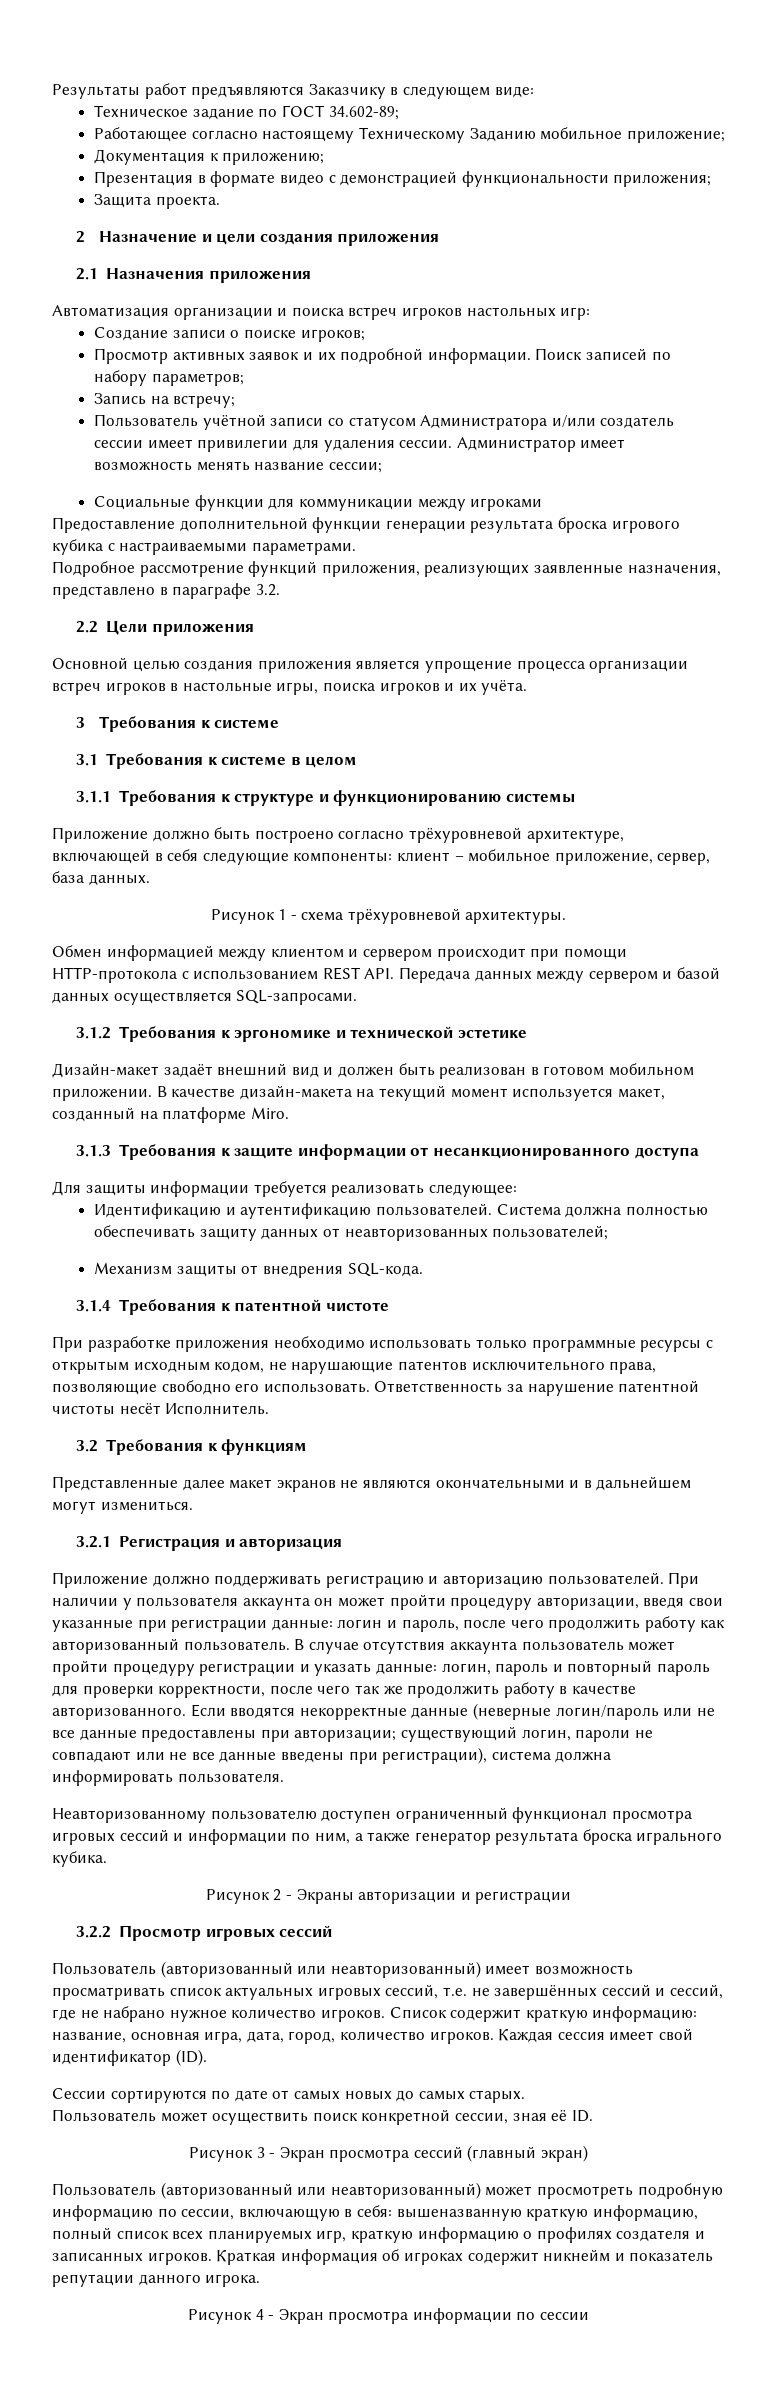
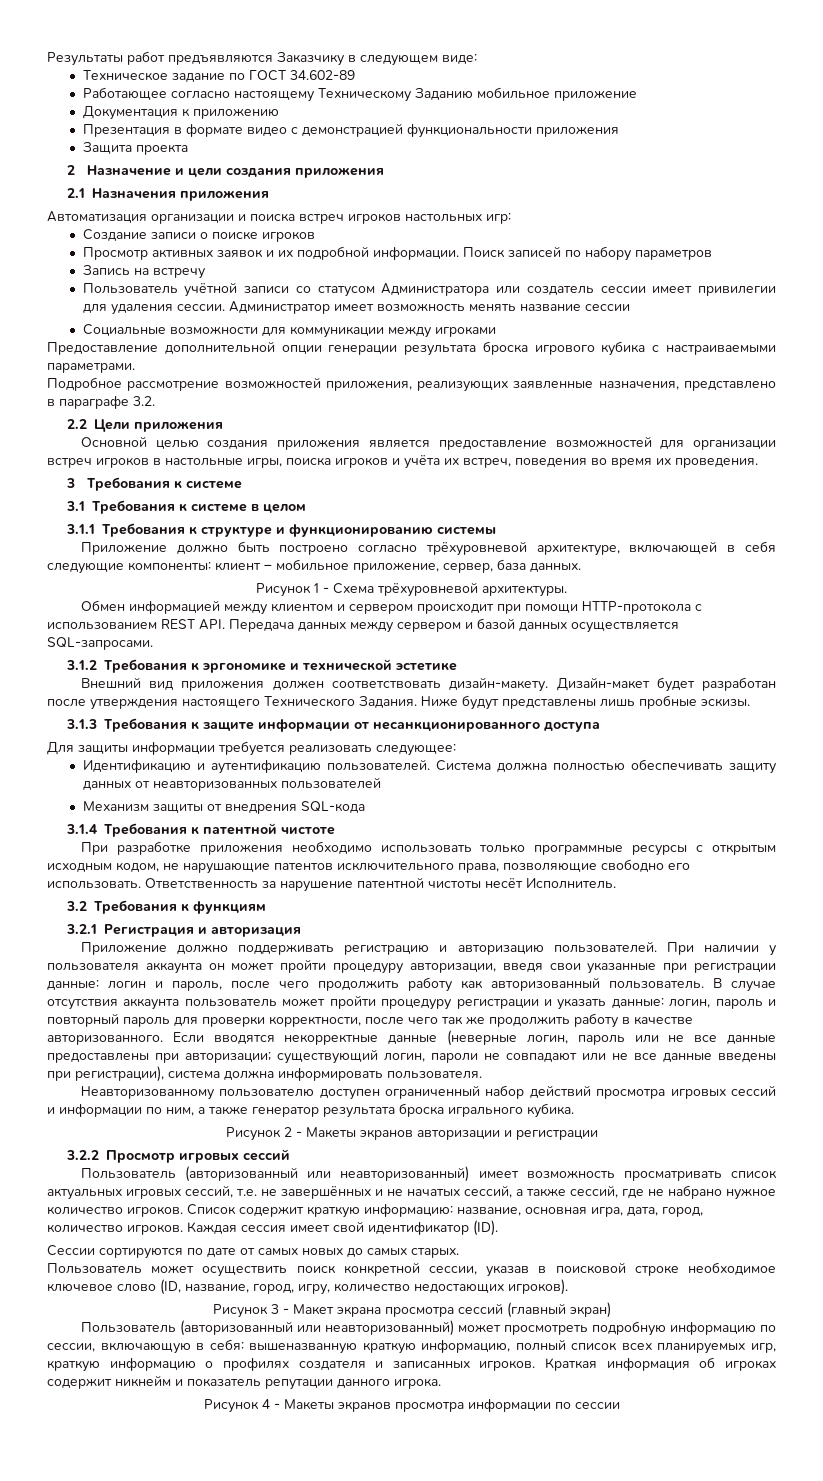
[328,106,399,120] 34.602-89; -> [289,70,355,80] 34.602-89
[626,130,725,143] приложение; -> [553,90,637,101] приложение
[222,152,325,165] приложению; -> [192,108,279,119] приложению
[613,174,712,187] приложения; -> [535,126,619,137] приложения
[155,196,220,209] проекта. -> [135,144,188,155] проекта
[300,329,365,342] игроков; -> [261,231,315,242] игроков
[151,373,244,386] параметров; -> [634,250,712,260] параметров
[173,395,236,408] встречу; -> [152,268,206,279] встречу
[551,415,596,427] и/или -> [496,286,521,294] или
[328,462,382,473] сессии; -> [584,304,630,311] сессии
[194,495,264,511] функции -> [169,326,258,335] возможности
[312,517,382,533] функции -> [281,345,322,354] опции
[248,561,318,577] функций -> [224,377,321,389] возможностей
[424,660,585,673] упрощение процесса -> [438,436,685,450] предоставление возможностей для
[458,680,528,695] их учёта. -> [404,455,758,469] учёта их встреч, поведения во время их проведения.
[301,912,344,921] схема -> [333,583,374,594] Схема
[52,1063,694,1079] [52,1085,665,1101] [52,1107,289,1123] Дизайн-макет задаёт внешний вид и должен быть реализован в готовом мобильном приложении. В качестве дизайн-макета на текущий момент используется макет, созданный на платформе Miro. -> [80,677,776,692] [47,695,750,710] Внешний вид приложения должен соответствовать дизайн-макету. Дизайн-макет будет разработан после утверждения настоящего Технического Задания. Ниже будут представлены лишь пробные эскизы.
[492,1225,609,1240] пользователей; -> [280,777,381,789] пользователей
[347,1263,423,1277] SQL-кода. -> [300,801,365,813] SQL-кода
[52,1476,692,1492] [52,1501,193,1514] // Представленные далее макет экранов не являются окончательными и в дальнейшем могут измениться. -> (267, 907) none
[555,1705,659,1720] логин/пароль -> [525,1035,625,1045] логин, пароль
[512,1807,608,1823] функционал -> [485,1085,591,1099] набор действий
[296,1889,354,1904] Экраны -> [305,1127,413,1140] Макеты экранов
[601,1984,666,1996] сессий и -> [375,1185,566,1198] и не начатых сессий, а также
[512,2110,593,2122] зная её ID. -> [486,1262,776,1277] [47,1279,568,1295] указав в поисковой строке необходимое ключевое слово (ID, название, город, игру, количество недостающих игроков).
[279,2147,325,2162] Экран -> [292,1304,381,1317] Макет экрана
[278,2309,324,2324] Экран -> [283,1399,391,1412] Макеты экранов

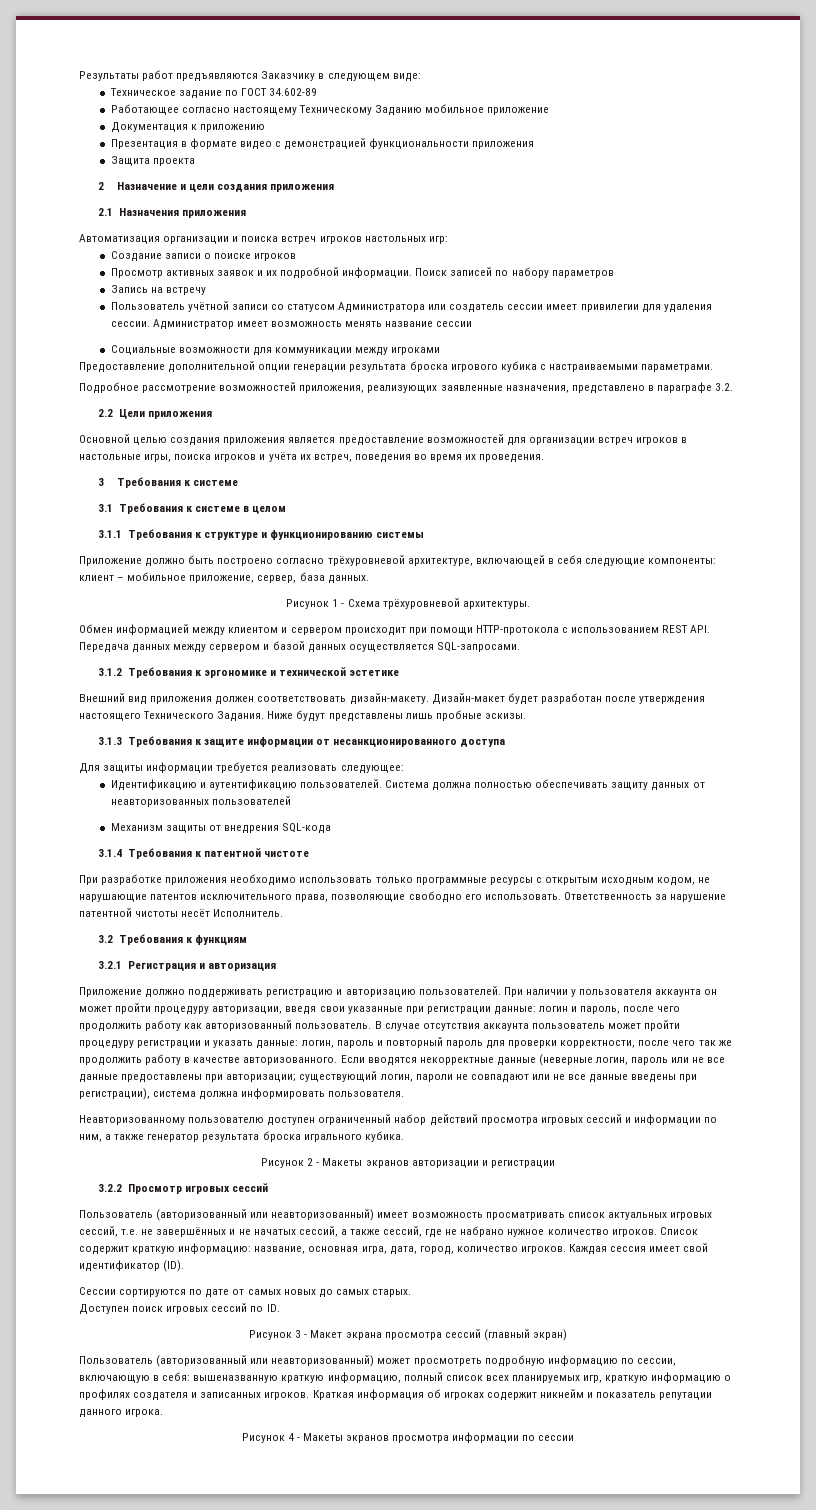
[47,1262,776,1277] [47,1279,568,1295] Пользователь может осуществить поиск конкретной сессии, указав в поисковой строке необходимое ключевое слово (ID, название, город, игру, количество недостающих игроков). -> [79,1303,280,1315] Доступен поиск игровых сессий по ID.

